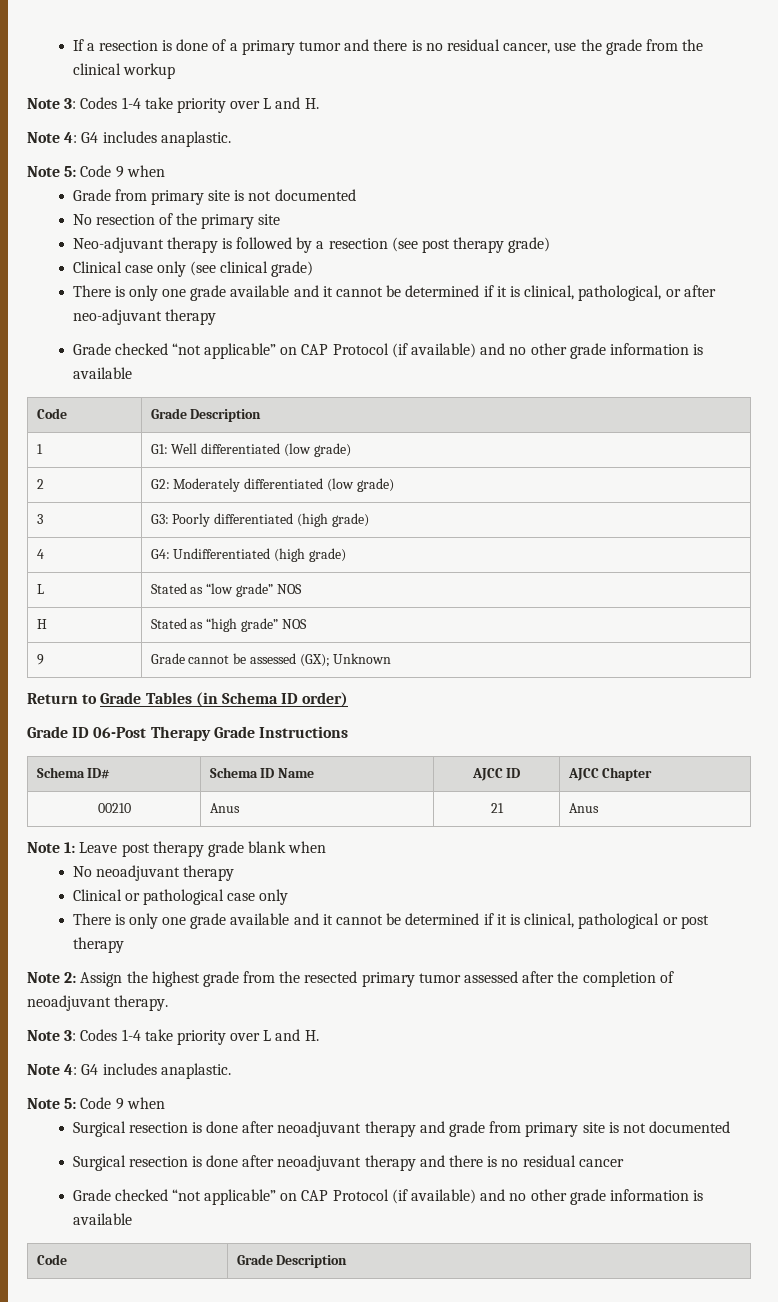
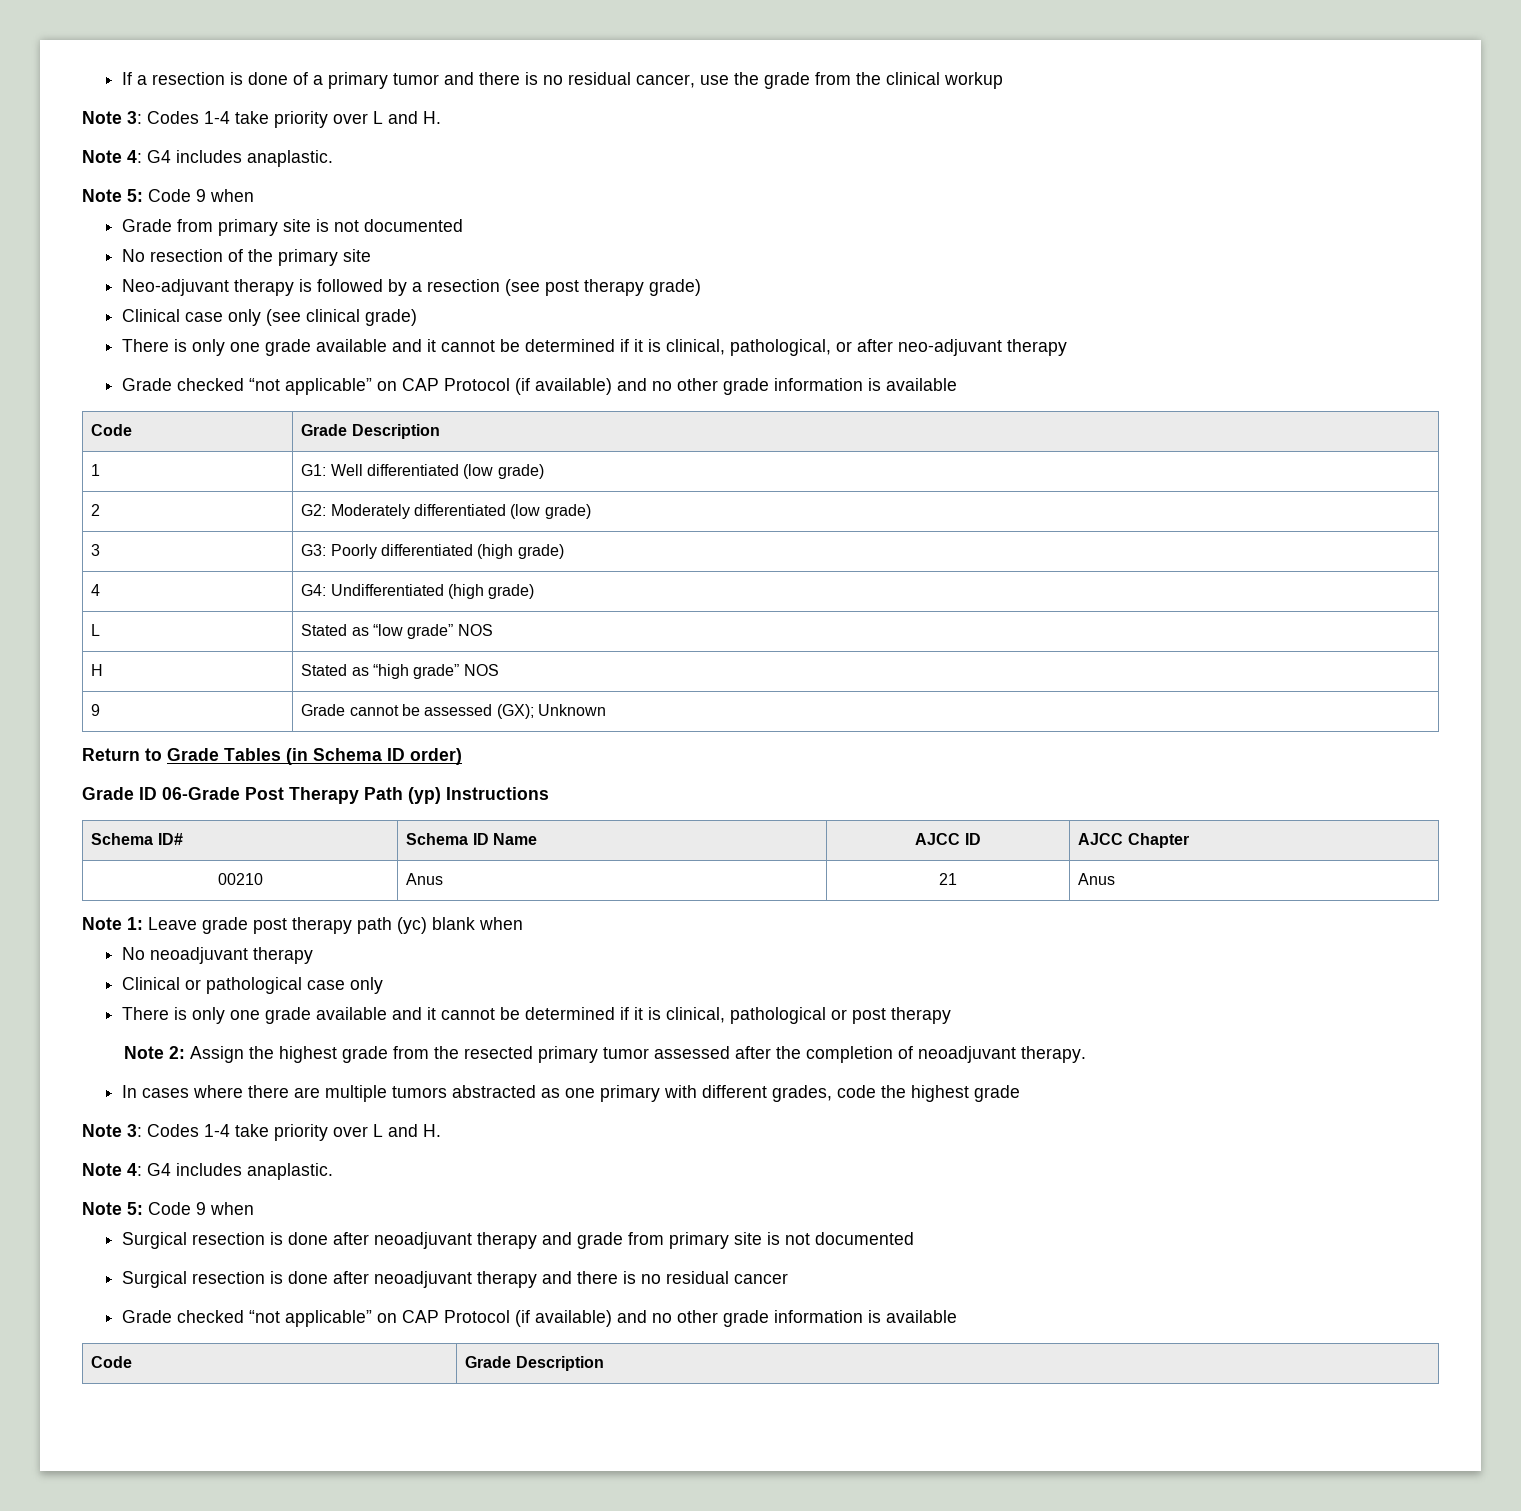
[93,726,255,741] 06-Post Therapy Grade -> [162,787,441,804] 06-Grade Post Therapy Path (yp)
[121,841,244,857] post therapy grade -> [202,917,427,934] grade post therapy path (yc)
(169, 1003) none -> [121,1085,1020,1102] // In cases where there are multiple tumors abstracted as one primary with different grades, code the highest grade

